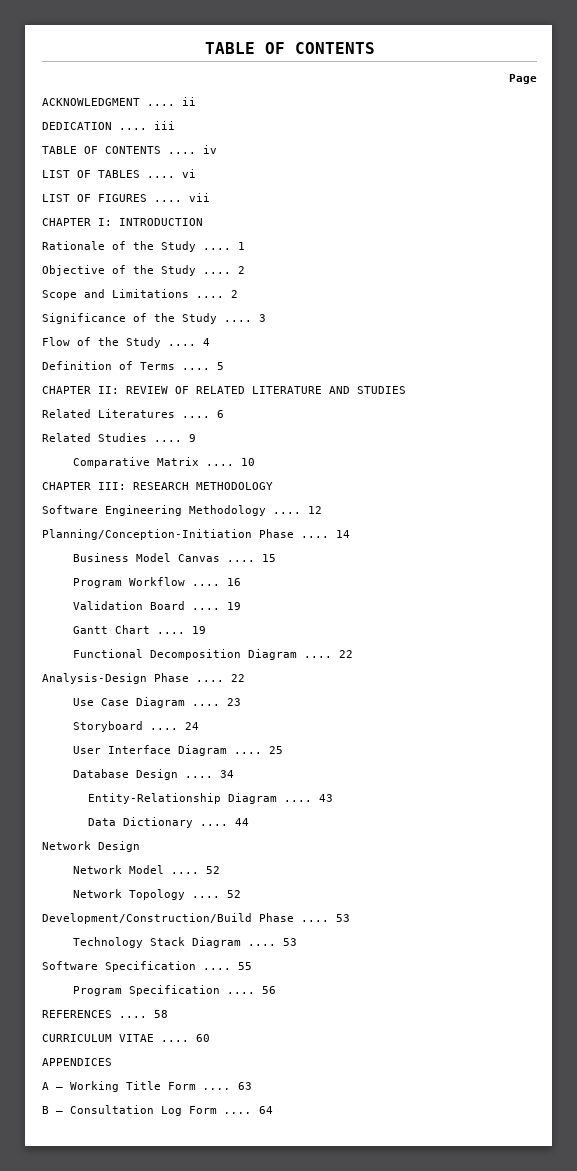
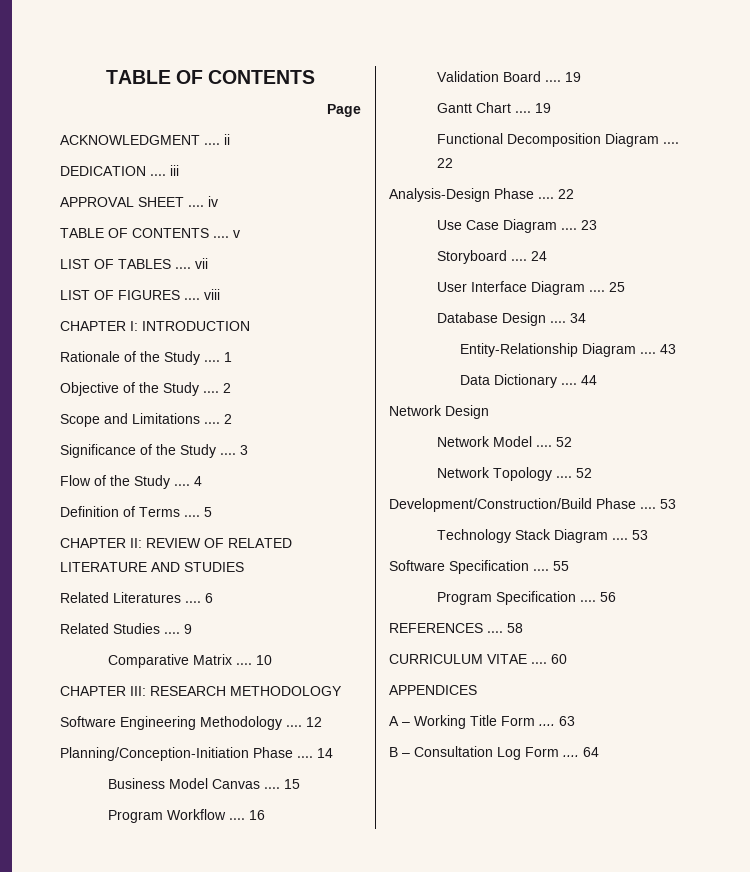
(175, 125) none -> [60,196,218,207] // APPROVAL SHEET .... iv
[203,145,217,154] iv -> [233,230,240,238] v
[182,169,196,178] vi -> [195,258,208,269] vii
[189,193,210,202] vii -> [204,289,220,300] viii

